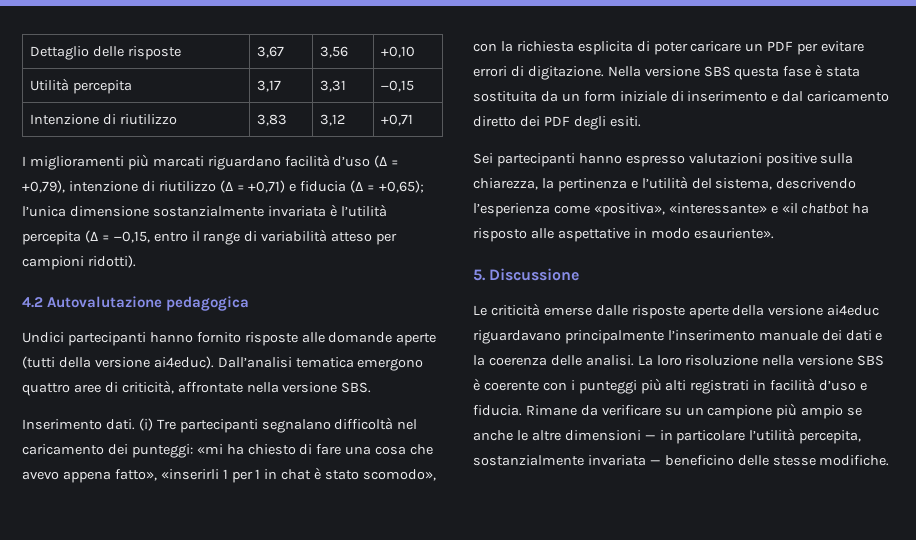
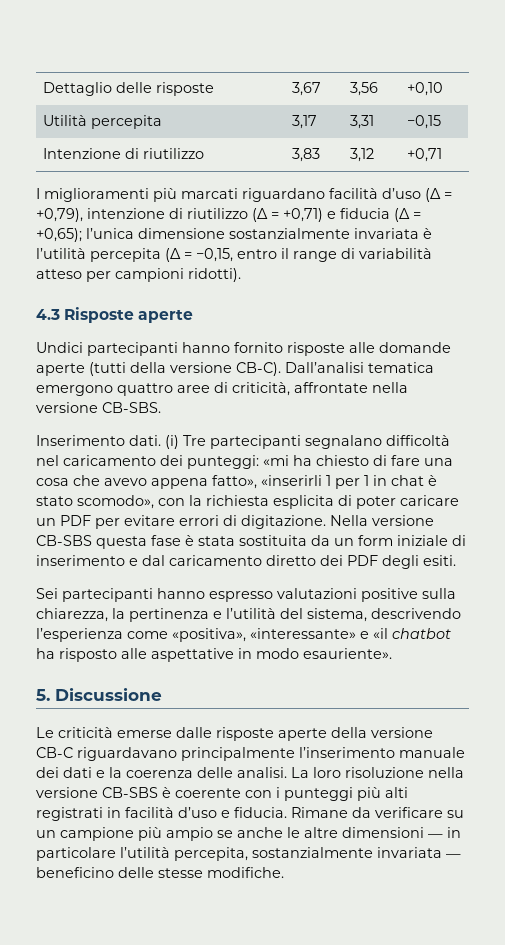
[22,296,250,311] 4.2 Autovalutazione pedagogica -> [36,307,194,323] 4.3 Risposte aperte
[153,356,214,369] ai4educ). -> [236,362,281,376] CB-C).
[341,382,372,393] SBS. -> [102,402,161,413] CB-SBS.
[703,66,731,77] SBS -> [36,535,92,546] CB-SBS
[827,305,880,316] ai4educ -> [36,747,73,758] CB-C
[857,355,885,366] SBS -> [102,787,158,798] CB-SBS

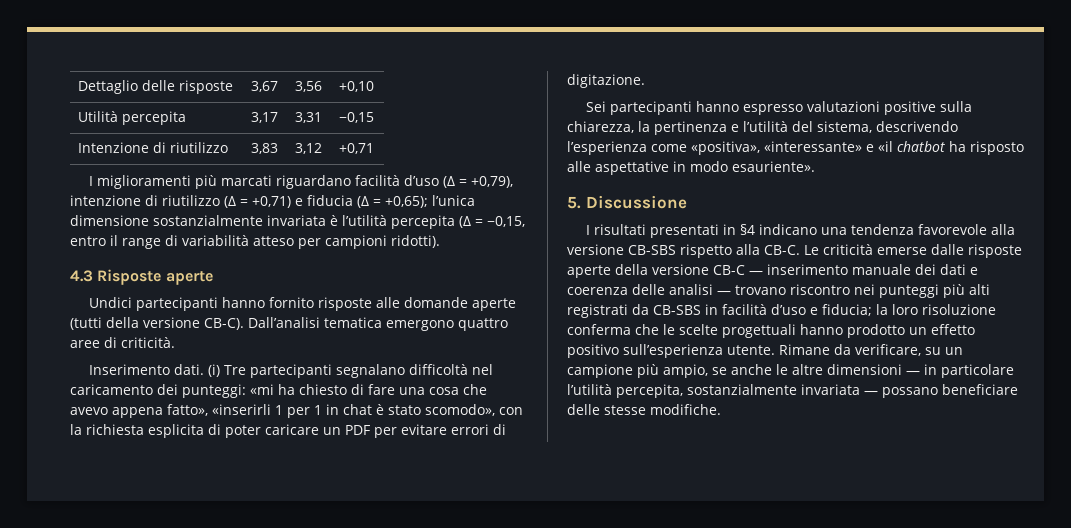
[232,382,408,396] [36,402,161,413] criticità, affrontate nella versione CB-SBS. -> [121,337,175,348] criticità.
[330,515,434,526] [36,535,466,549] [36,555,456,569] Nella versione CB-SBS questa fase è stata sostituita da un form iniziale di inserimento e dal caricamento diretto dei PDF degli esiti. -> (645, 81) none
(162, 694) none -> [585,224,1015,238] [567,244,800,258] I risultati presentati in §4 indicano una tendenza favorevole alla versione CB-SBS rispetto alla CB-C.
[77,747,395,761] riguardavano principalmente l’inserimento -> [749,264,848,275] — inserimento
[109,767,122,778] la -> (978, 271) none
[237,767,464,778] [36,787,280,798] analisi. La loro risoluzione nella versione CB-SBS è coerente con i -> [669,284,875,295] analisi — trovano riscontro nei
(103, 814) none -> [632,304,701,315] da CB-SBS
[234,807,287,818] fiducia. -> [822,304,996,316] [567,324,975,338] [567,344,775,358] fiducia; la loro risoluzione conferma che le scelte progettuali hanno prodotto un effetto positivo sull’esperienza utente.
[375,807,443,818] verificare -> [855,344,921,356] verificare,
[166,827,213,841] ampio -> [663,364,708,378] ampio,
[36,867,114,878] beneficino -> [882,384,1018,398] possano beneficiare

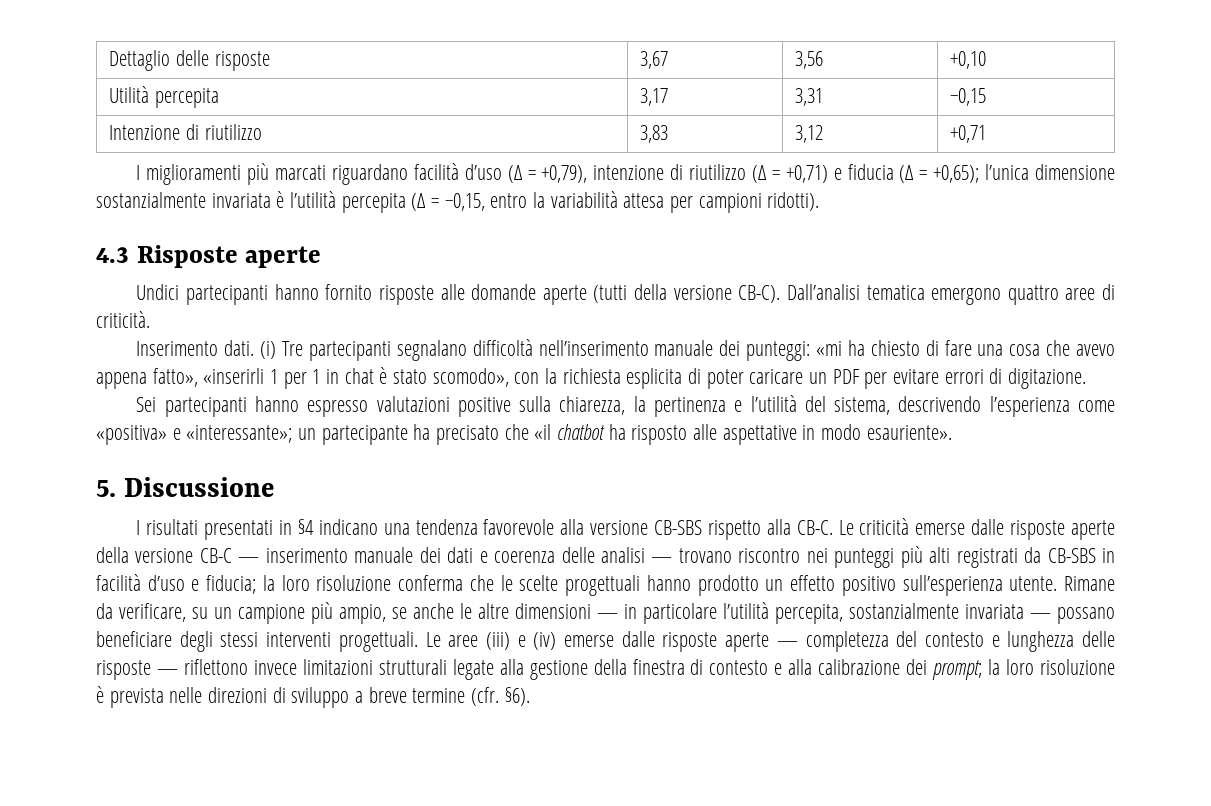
[110,235,294,249] il range di variabilità atteso -> [533,191,665,208] la variabilità attesa
[471,364,493,375] [70,384,153,395] nel caricamento -> [538,340,714,356] nell’inserimento manuale
[691,141,874,155] «positiva», «interessante» e -> [96,424,529,445] «positiva» e «interessante»; un partecipante ha precisato che
[567,404,721,415] delle stesse modifiche. -> [179,631,1116,652] [96,659,1116,680] [96,686,530,708] degli stessi interventi progettuali. Le aree (iii) e (iv) emerse dalle risposte aperte — completezza del contesto e lunghezza delle risposte — riflettono invece limitazioni strutturali legate alla gestione della finestra di contesto e alla calibrazione dei prompt; la loro risoluzione è prevista nelle direzioni di sviluppo a breve termine (cfr. §6).

